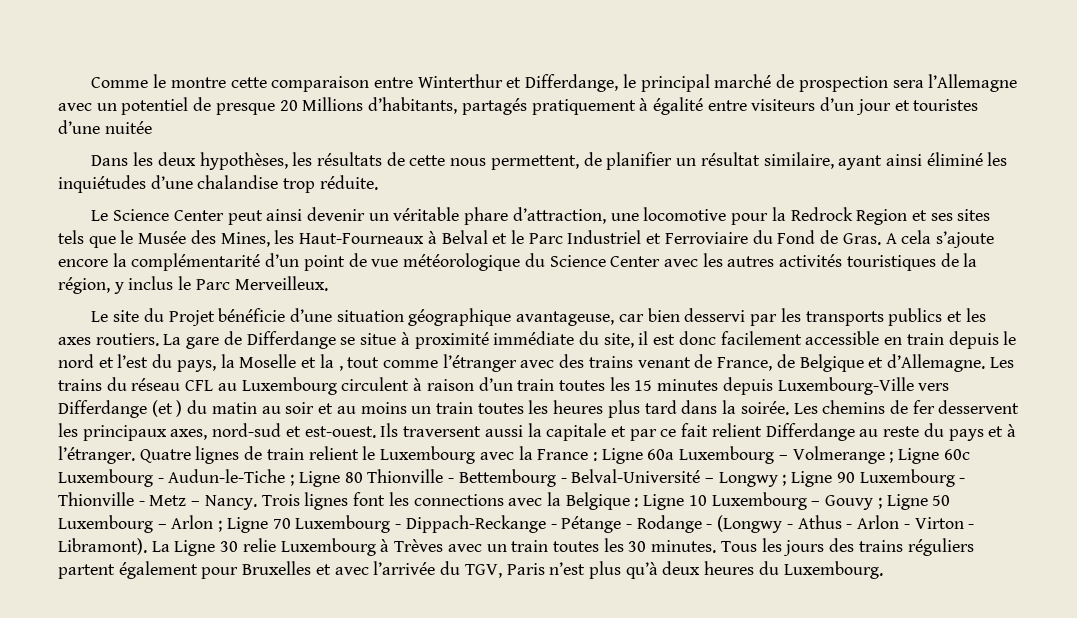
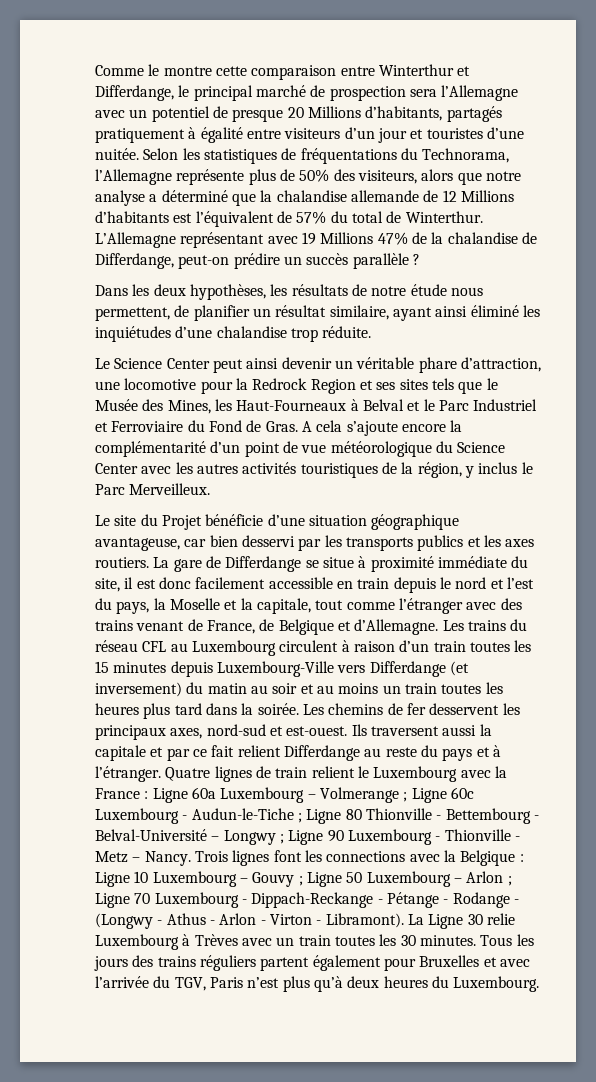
[104,121,152,134] nuitée -> [95,148,510,164] [95,169,521,185] [95,190,514,206] [95,211,483,227] [95,232,537,248] [95,253,420,269] nuitée. Selon les statistiques de fréquentations du Technorama, l’Allemagne représente plus de 50% des visiteurs, alors que notre analyse a déterminé que la chalandise allemande de 12 Millions d’habitants est l’équivalent de 57% du total de Winterthur. L’Allemagne représentant avec 19 Millions 47% de la chalandise de Differdange, peut-on prédire un succès parallèle ?
[409,155,446,166] cette -> [371,284,447,296] notre étude
[338,365,343,371] , -> [256,598,311,614] capitale,
[176,400,183,417] ) -> [95,682,182,697] inversement)

